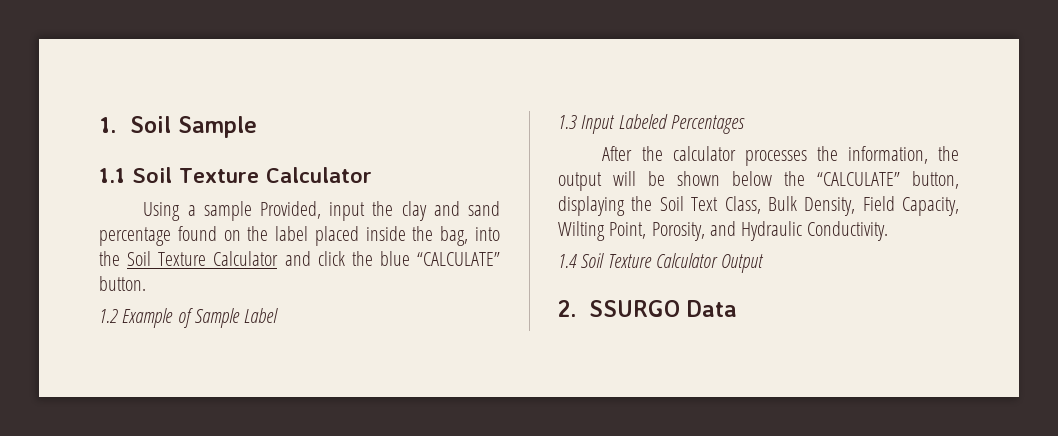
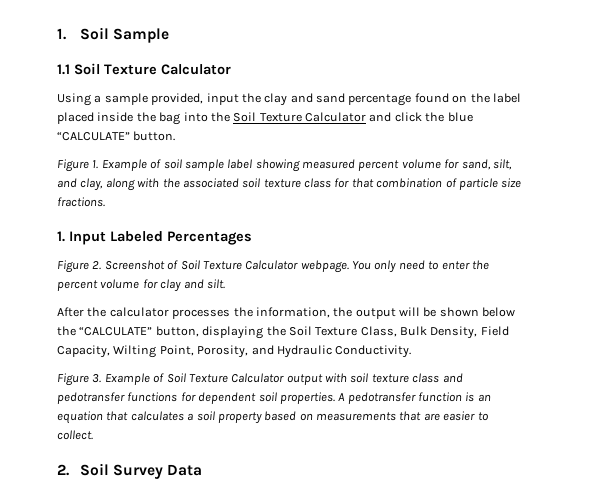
[260,201,322,219] Provided, -> [151,93,204,105] provided,
[440,226,469,246] bag, -> [159,112,181,125] bag
[99,308,279,328] [558,114,745,134] 1.2 Example of Sample Label // 1.3 Input Labeled Percentages -> [57,159,512,172] [57,178,522,191] [57,197,105,207] [57,231,252,245] [57,260,489,273] [57,279,225,292] Figure 1. Example of soil sample label showing measured percent volume for sand, silt, and clay, along with the associated soil texture class for that combination of particle size fractions. // 1. Input Labeled Percentages // Figure 2. Screenshot of Soil Texture Calculator webpage. You only need to enter the percent volume for clay and silt.
[691,197,719,211] Text -> [315,327,358,336] Texture
[558,253,765,273] [558,300,681,317] 1.4 Soil Texture Calculator Output // 2. SSURGO -> [57,373,463,386] [57,392,491,404] [57,411,489,424] [57,430,93,440] [57,463,163,479] Figure 3. Example of Soil Texture Calculator output with soil texture class and pedotransfer functions for dependent soil properties. A pedotransfer function is an equation that calculates a soil property based on measurements that are easier to collect. // 2. Soil Survey

